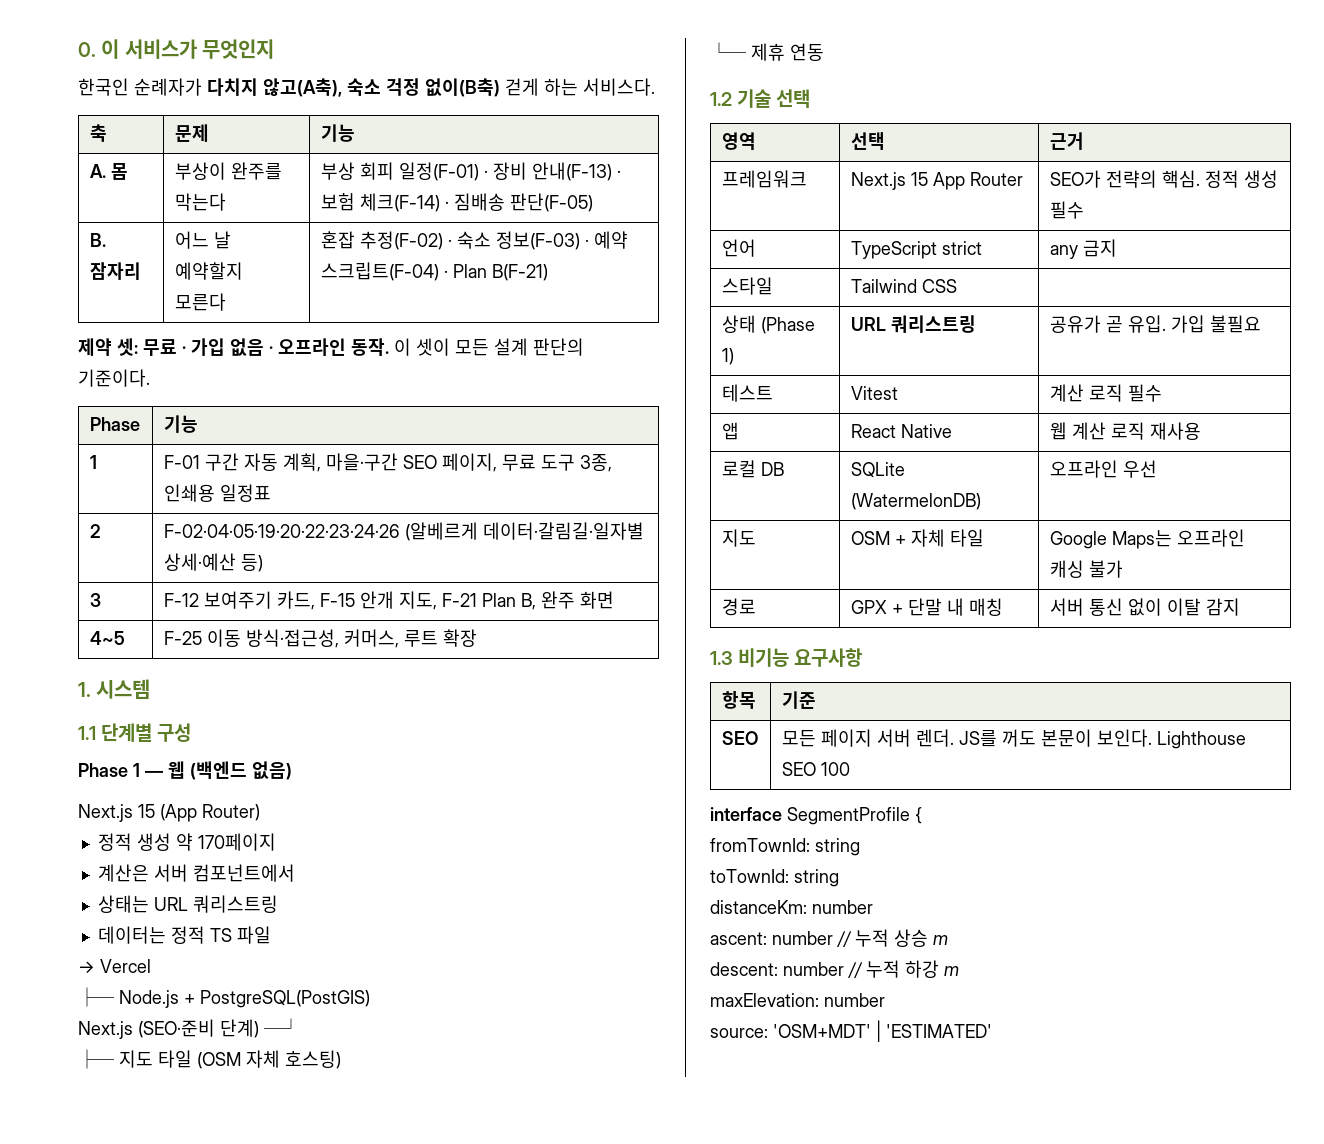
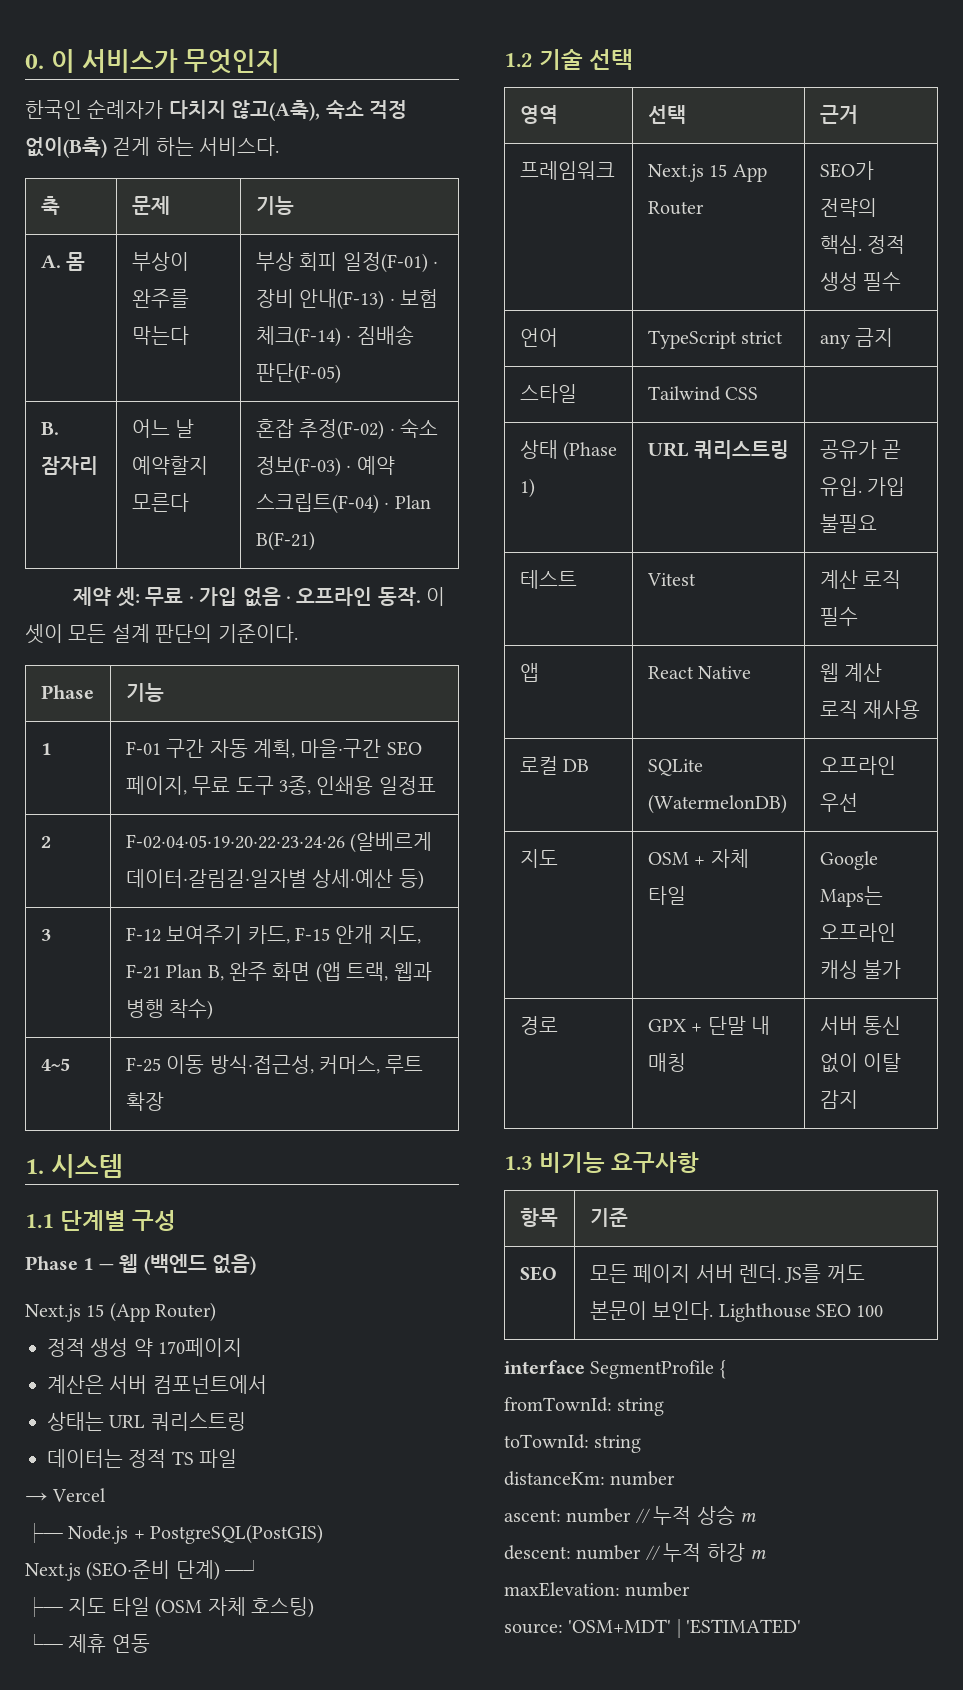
(614, 600) none -> [315,962,432,983] [125,999,214,1020] (앱 트랙, 웹과 병행 착수)

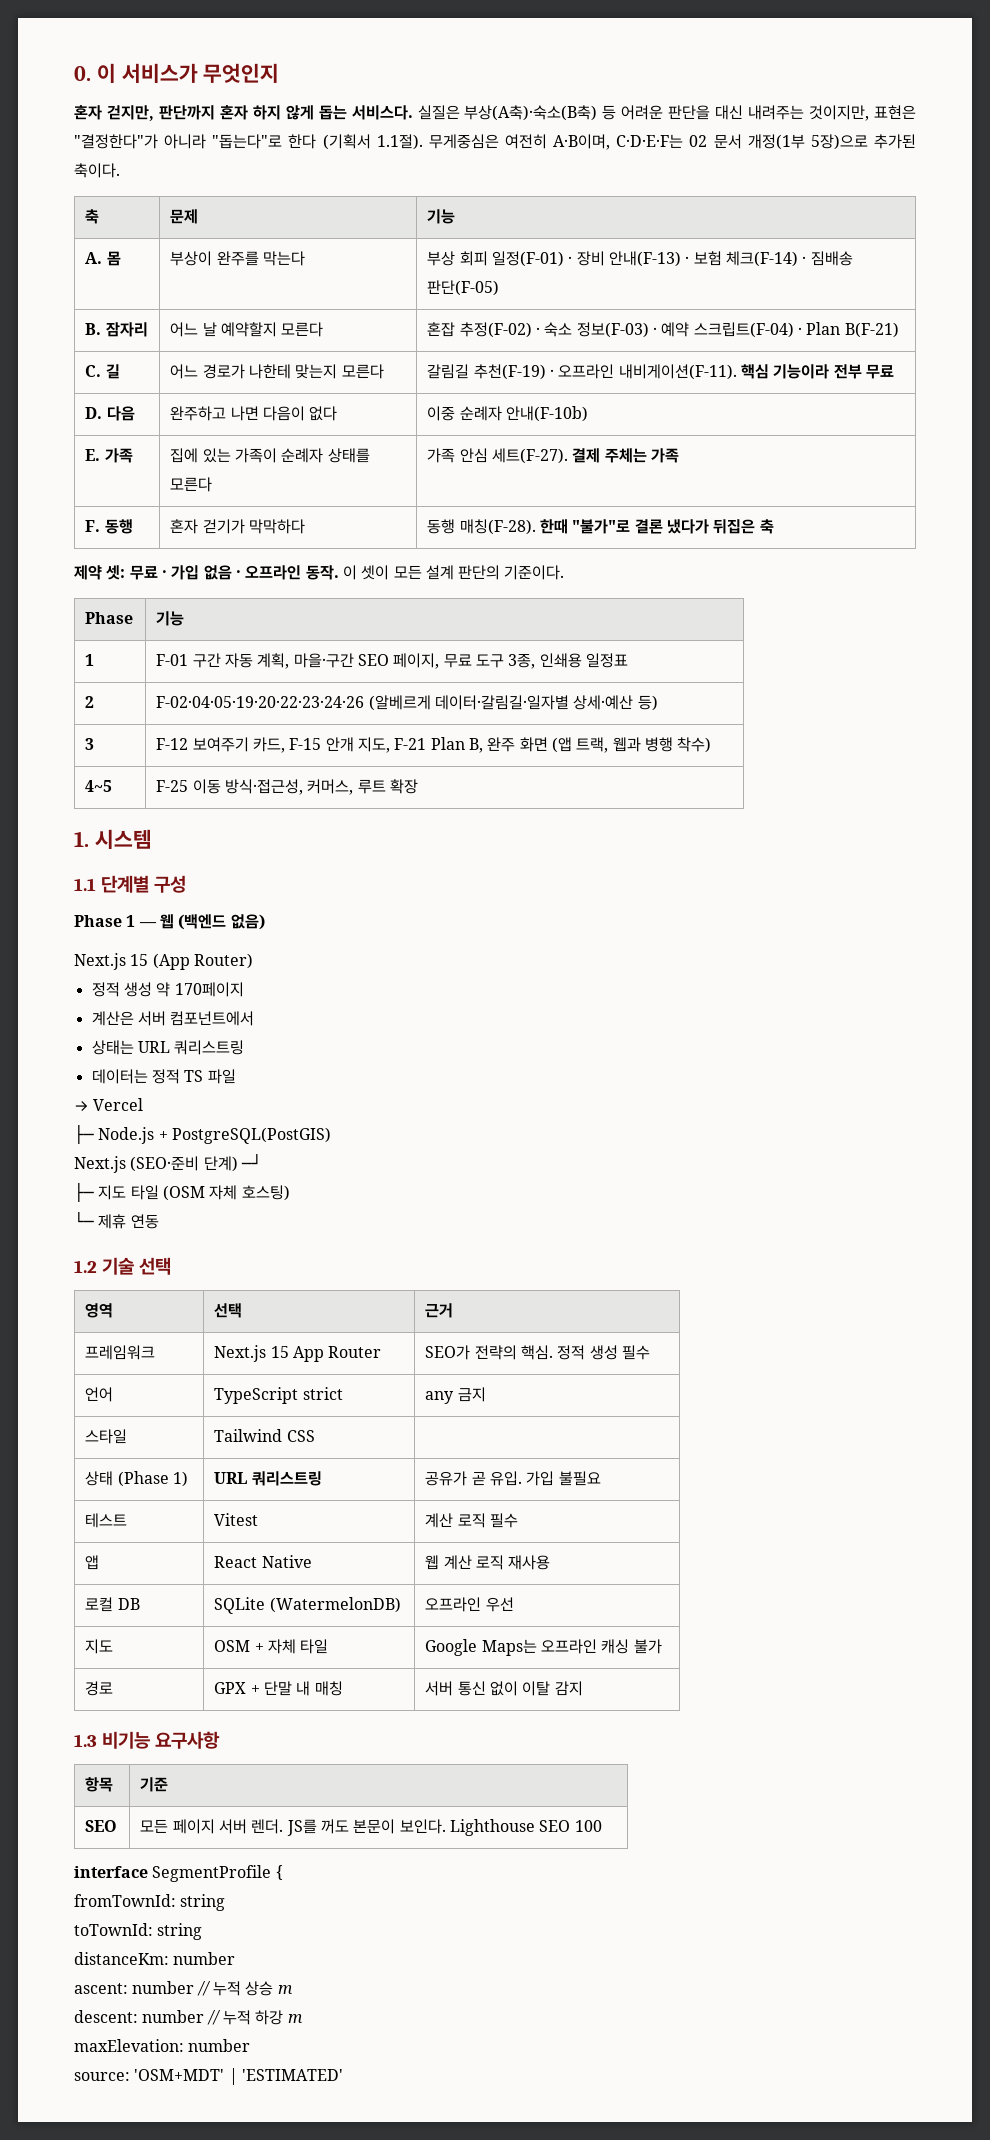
[25,99,407,121] [25,137,280,158] 한국인 순례자가 다치지 않고(A축), 숙소 걱정 없이(B축) 걷게 하는 서비스다. -> [74,105,916,121] [74,134,916,150] [74,163,120,178] 혼자 걷지만, 판단까지 혼자 하지 않게 돕는 서비스다. 실질은 부상(A축)·숙소(B축) 등 어려운 판단을 대신 내려주는 것이지만, 표현은 "결정한다"가 아니라 "돕는다"로 한다 (기획서 1.1절). 무게중심은 여전히 A·B이며, C·D·E·F는 02 문서 개정(1부 5장)으로 추가된 축이다.
(315, 541) none -> [85,364,120,379] [170,364,384,379] [427,364,894,380] [85,406,135,421] [170,406,338,421] [427,406,589,422] [85,448,133,463] [170,448,370,463] [170,477,213,492] [427,448,680,464] [85,519,133,534] [170,519,306,534] [427,519,774,535] // C. 길 | 어느 경로가 나한테 맞는지 모른다 | 갈림길 추천(F-19) · 오프라인 내비게이션(F-11). 핵심 기능이라 전부 무료 // D. 다음 | 완주하고 나면 다음이 없다 | 이중 순례자 안내(F-10b) // E. 가족 | 집에 있는 가족이 순례자 상태를 모른다 | 가족 안심 세트(F-27). 결제 주체는 가족 // F. 동행 | 혼자 걷기가 막막하다 | 동행 매칭(F-28). 한때 "불가"로 결론 냈다가 뒤집은 축

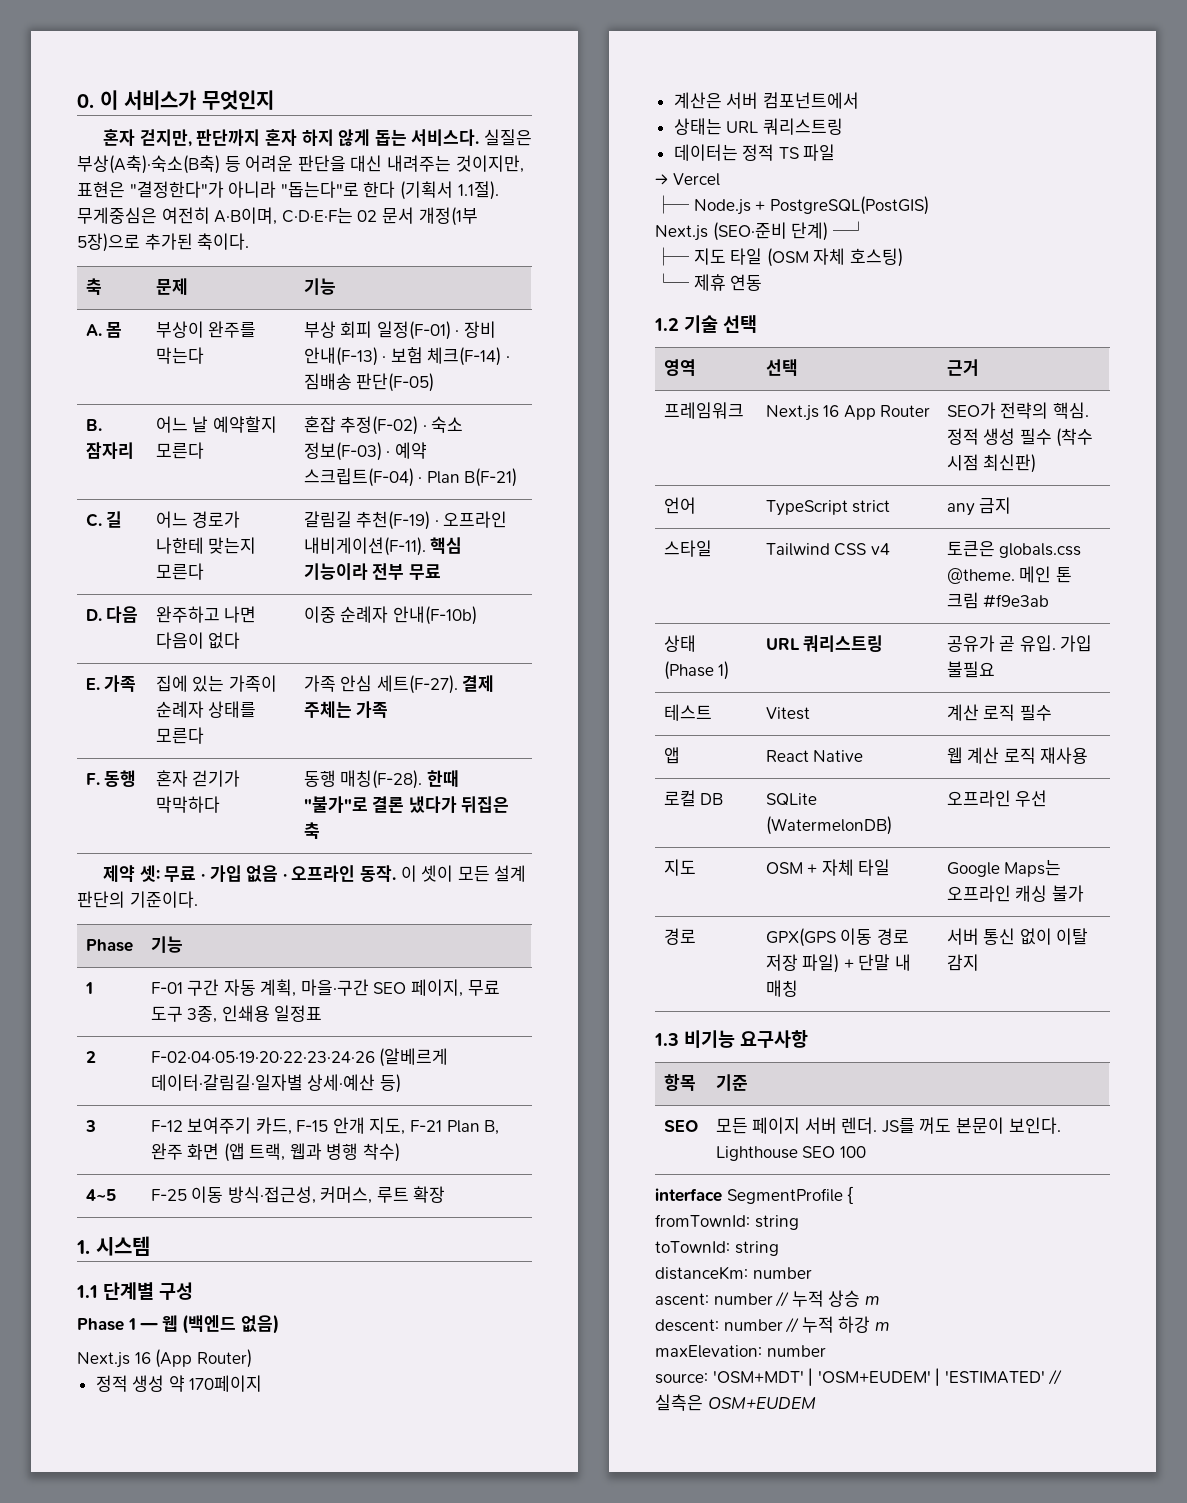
[130,954,149,966] 15 -> [134,1352,151,1364] 16
[270,1346,289,1358] 15 -> [823,405,840,417] 16
(651, 1352) none -> [1056,428,1094,447] [946,454,1037,473] (착수 시점 최신판)
(315, 1436) | -> [870,543,890,555] [946,541,1082,558] [946,566,1072,584] [946,592,1050,609] v4 | 토큰은 globals.css @theme. 메인 톤 크림 #f9e3ab
[214,1682,247,1694] GPX -> [765,928,909,947] [765,954,840,973] GPX(GPS 이동 경로 저장 파일)
[241,2069,343,2081] 'ESTIMATED' -> [817,1368,1062,1386] [655,1394,816,1411] 'OSM+EUDEM' | 'ESTIMATED' // 실측은 OSM+EUDEM

